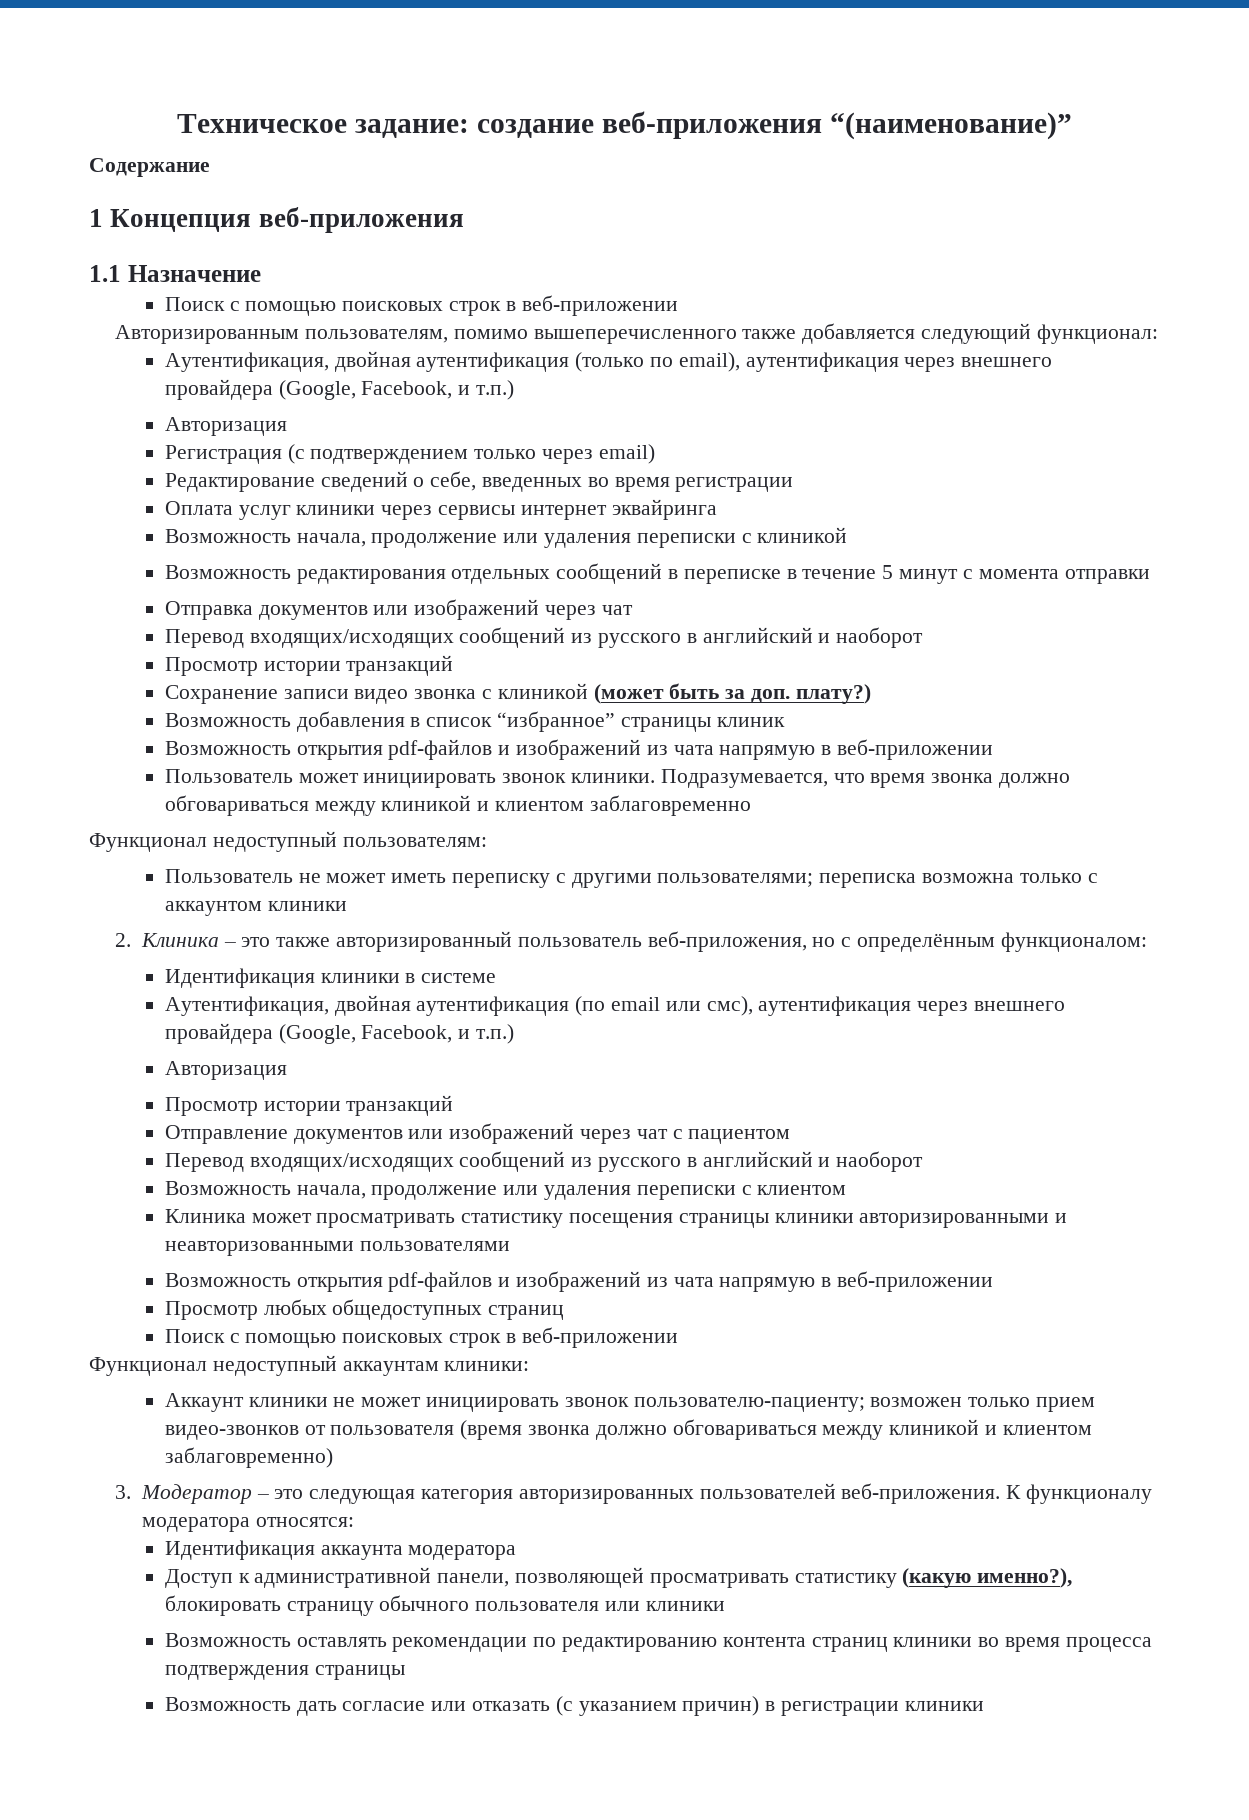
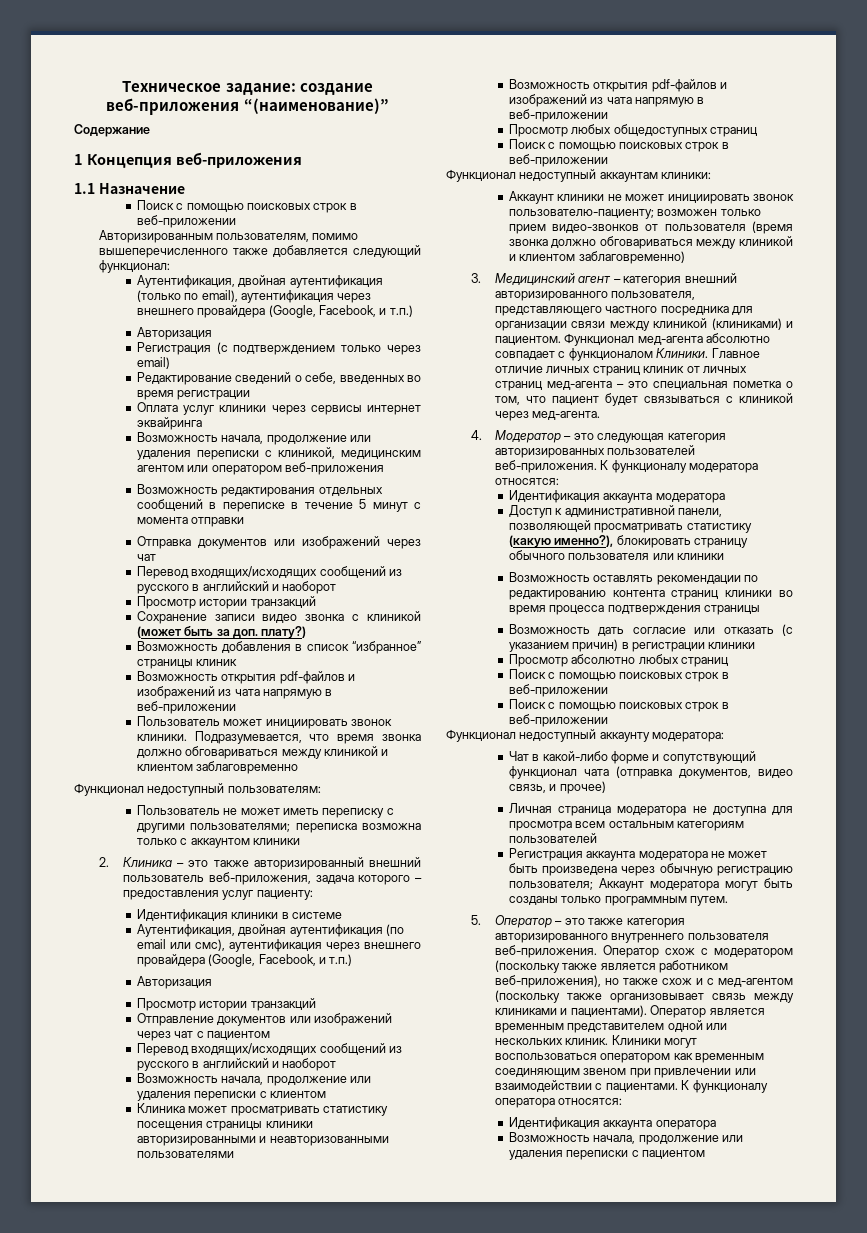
[757,527,848,543] клиникой -> [277,447,421,459] [136,462,384,475] клиникой, медицинским агентом или оператором веб-приложения
(513, 941) none -> [368,857,421,867] внешний
[812,932,1147,952] но с определённым функционалом: -> [315,875,422,885] [123,890,313,900] задача которого – предоставления услуг пациенту:
(132, 1492) none -> [495,273,737,286] [495,291,696,301] [495,306,754,316] [495,318,793,331] [495,333,771,346] [495,348,760,361] [495,366,747,376] [495,381,793,391] [495,393,793,406] [495,411,601,421] [470,430,482,440] Медицинский агент – категория внешний авторизированного пользователя, представляющего частного посредника для организации связи между клиникой (клиниками) и пациентом. Функционал мед-агента абсолютно совпадает с функционалом Клиники. Главное отличие личных страниц клиник от личных страниц мед-агента – это специальная пометка о том, что пациент будет связываться с клиникой через мед-агента. // 4.
(984, 1706) none -> [508,654,728,667] [508,669,729,682] [508,684,608,697] [508,699,729,712] [508,714,608,727] [446,729,725,742] [508,751,756,764] [508,766,793,779] [508,781,606,794] [508,803,793,816] [508,821,744,831] [508,833,597,843] [508,848,768,861] [508,863,793,876] [508,878,793,891] [508,896,728,906] [470,915,685,928] [495,933,769,943] [495,945,793,958] [495,960,729,973] [495,975,793,988] [495,990,794,1003] [495,1005,765,1018] [495,1020,728,1033] [495,1035,698,1048] [495,1053,765,1063] [495,1068,756,1078] [495,1080,768,1093] [495,1098,623,1108] [508,1117,716,1130] [508,1132,743,1145] [508,1150,705,1160] // Просмотр абсолютно любых страниц // Поиск с помощью поисковых строк в веб-приложении // Поиск с помощью поисковых строк в веб-приложении // Функционал недоступный аккаунту модератора: // Чат в какой-либо форме и сопутствующий функционал чата (отправка документов, видео связь, и прочее) // Личная страница модератора не доступна для просмотра всем остальным категориям пользователей // Регистрация аккаунта модератора не может быть произведена через обычную регистрацию пользователя; Аккаунт модератора могут быть созданы только программным путем. // 5. Оператор – это также категория авторизированного внутреннего пользователя веб-приложения. Оператор схож с модератором (поскольку также является работником веб-приложения), но также схож и с мед-агентом (поскольку также организовывает связь между клиниками и пациентами). Оператор является временным представителем одной или нескольких клиник. Клиники могут воспользоваться оператором как временным соединяющим звеном при привлечении или взаимодействии с пациентами. К функционалу оператора относятся: // Идентификация аккаунта оператора // Возможность начала, продолжение или удаления переписки с пациентом

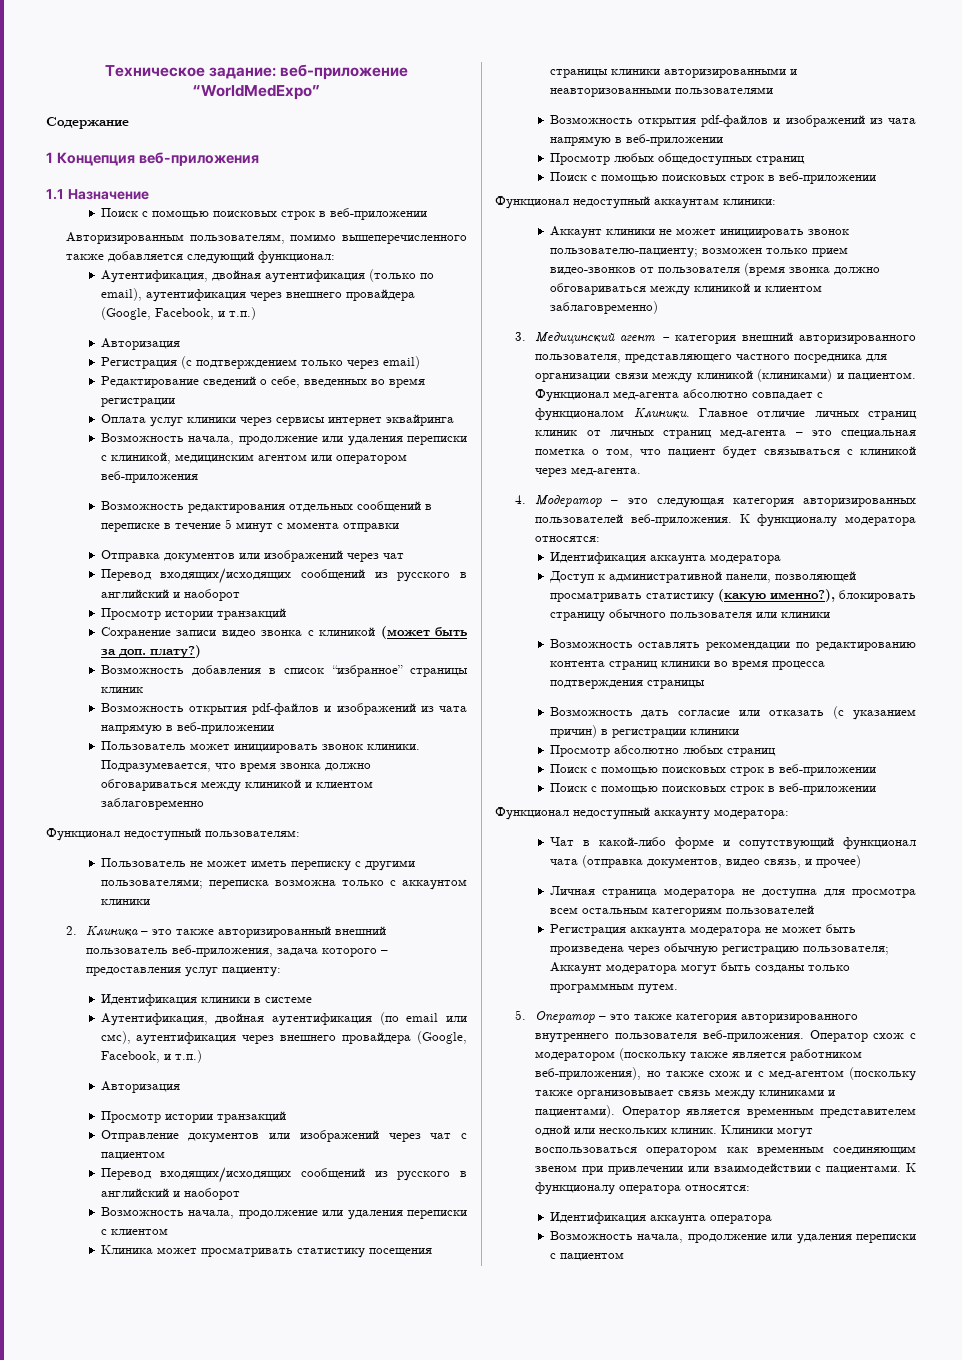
[299,83,373,95] [106,98,389,115] создание веб-приложения “(наименование)” -> [280,64,409,80] [193,85,320,100] веб-приложение “WorldMedExpo”

